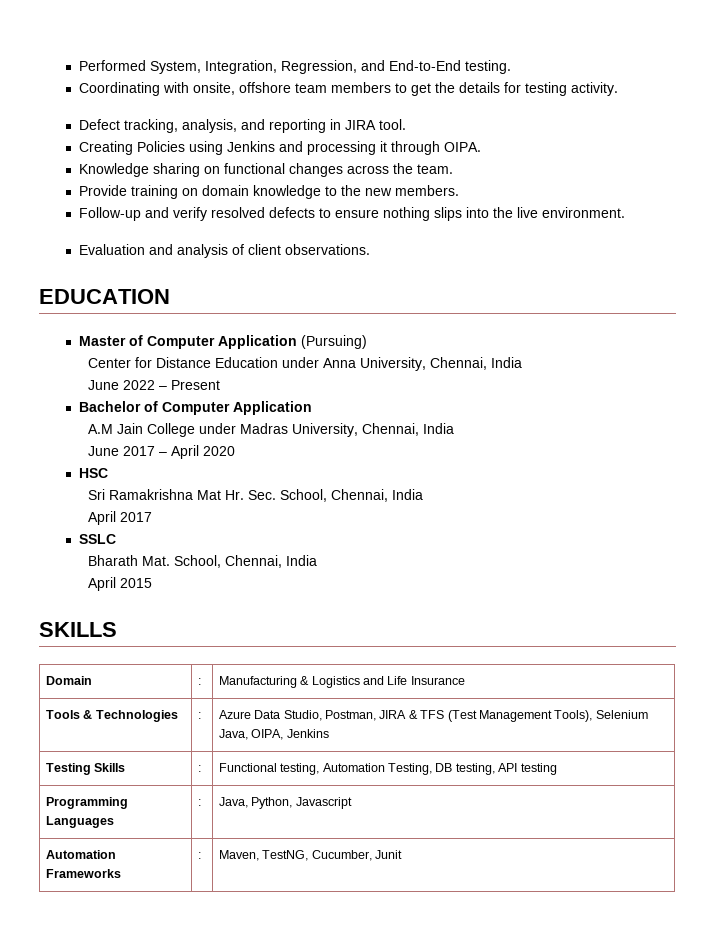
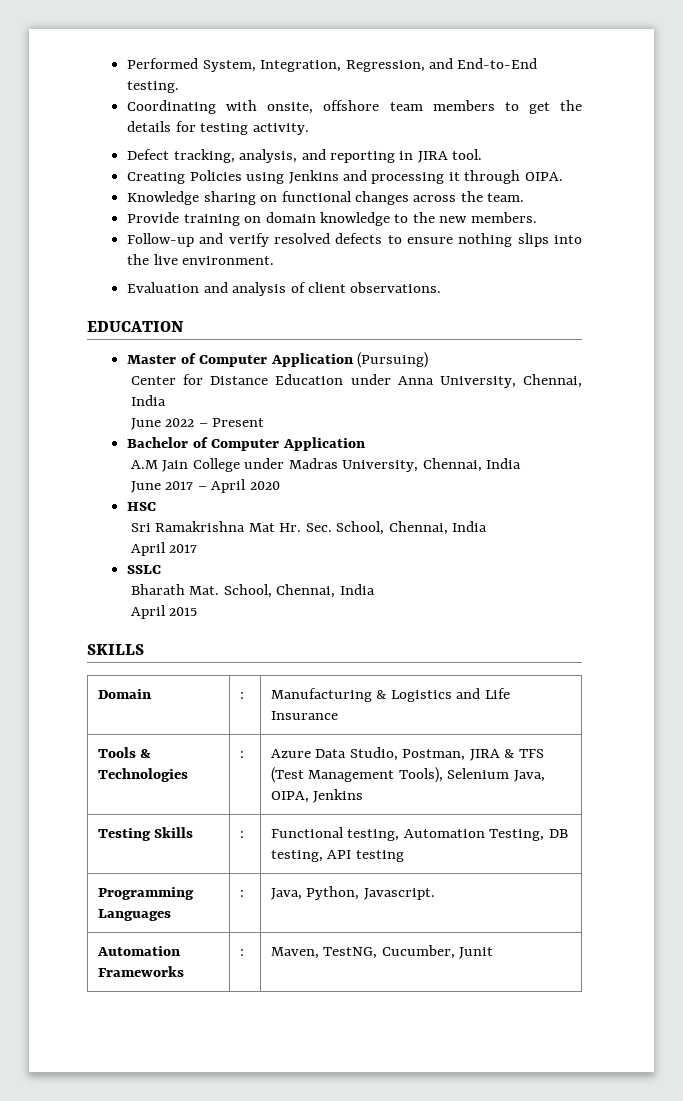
[295,797,352,809] Javascript -> [363,888,435,900] Javascript.

